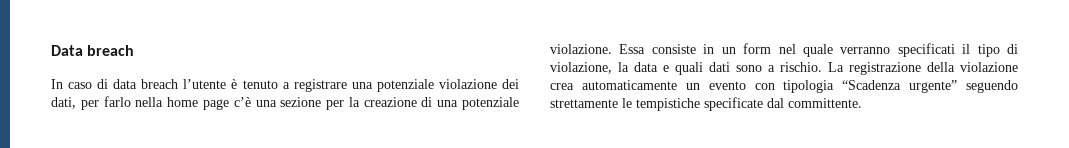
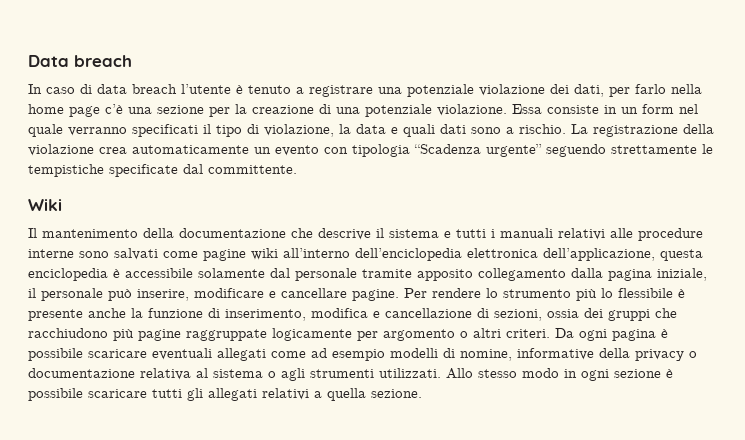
(862, 103) none -> [28,199,62,211] [28,228,703,241] [28,248,703,261] [28,268,707,281] [28,288,685,301] [28,308,677,321] [28,328,668,341] [28,348,697,361] [28,368,673,381] [28,388,422,401] // Wiki // Il mantenimento della documentazione che descrive il sistema e tutti i manuali relativi alle procedure interne sono salvati come pagine wiki all’interno dell’enciclopedia elettronica dell’applicazione, questa enciclopedia è accessibile solamente dal personale tramite apposito collegamento dalla pagina iniziale, il personale può inserire, modificare e cancellare pagine. Per rendere lo strumento più lo flessibile è presente anche la funzione di inserimento, modifica e cancellazione di sezioni, ossia dei gruppi che racchiudono più pagine raggruppate logicamente per argomento o altri criteri. Da ogni pagina è possibile scaricare eventuali allegati come ad esempio modelli di nomine, informative della privacy o documentazione relativa al sistema o agli strumenti utilizzati. Allo stesso modo in ogni sezione è possibile scaricare tutti gli allegati relativi a quella sezione.

